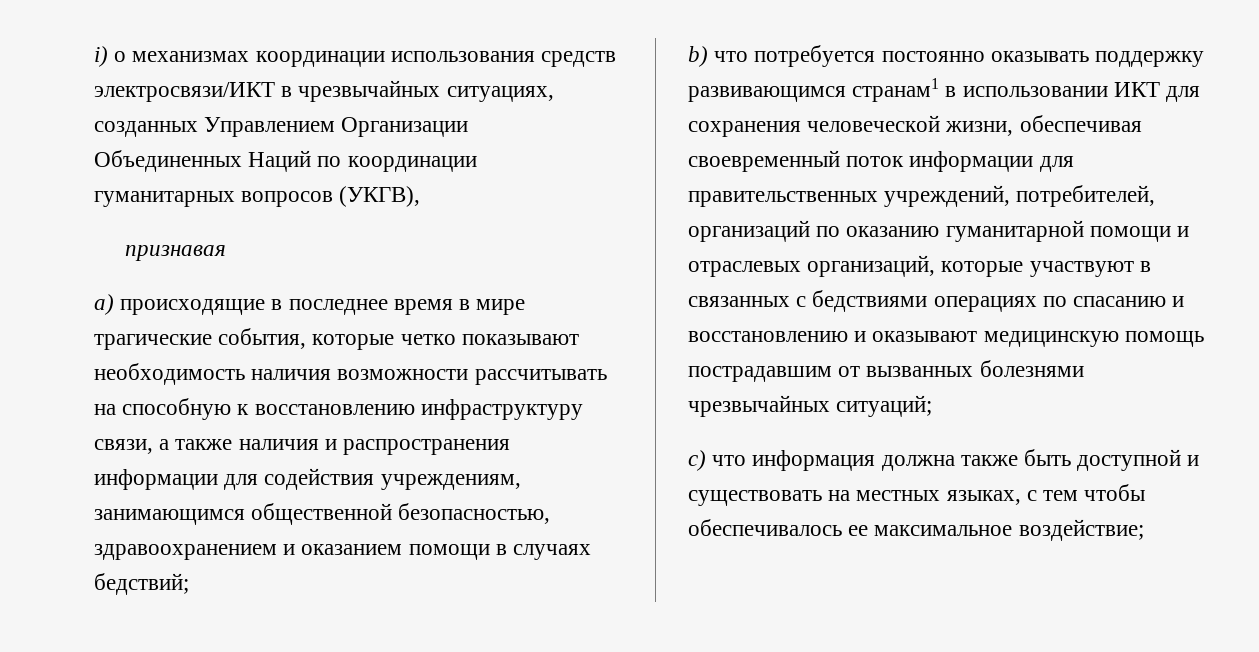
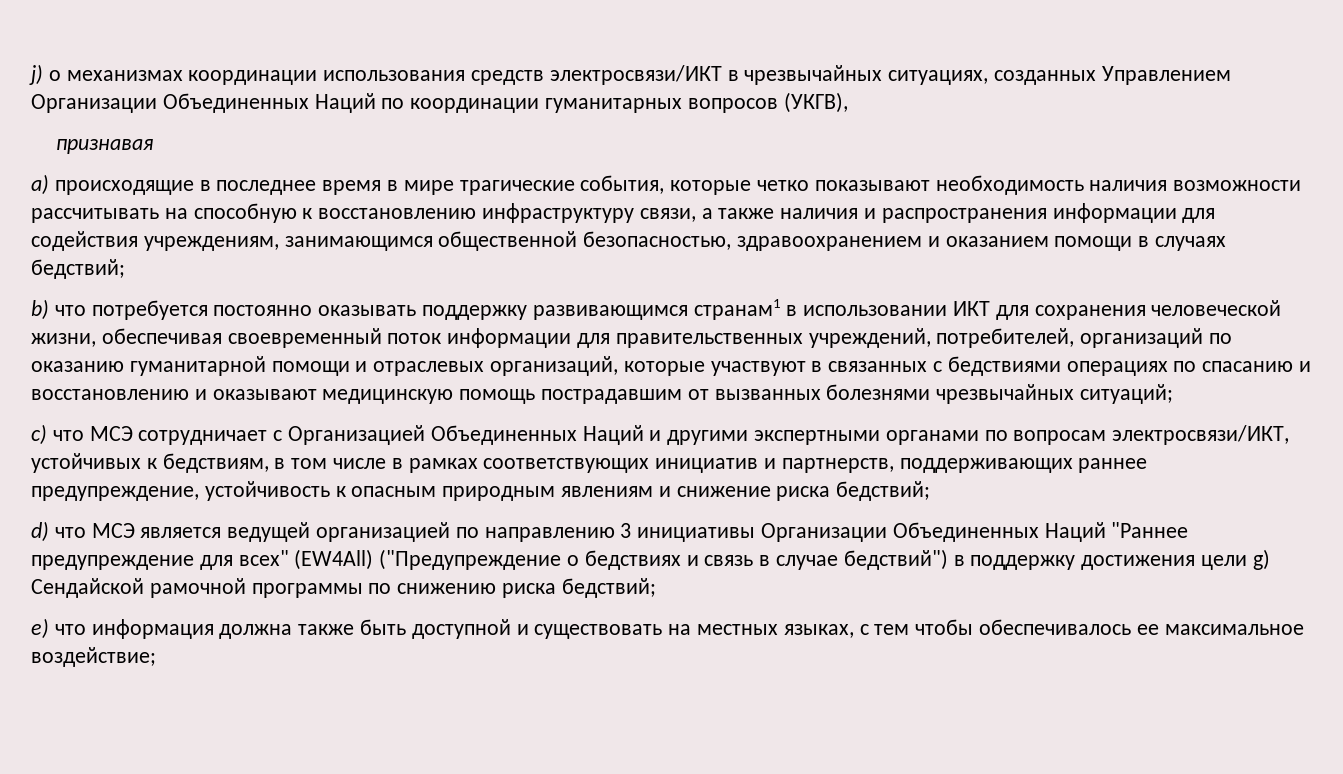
[94,46,108,67] i) -> [29,64,43,85] j)
(747, 460) none -> [89,425,1290,445] [31,453,1148,473] [31,481,931,501] [31,521,1189,542] [31,549,1270,570] [31,578,656,598] [31,618,86,639] МСЭ сотрудничает с Организацией Объединенных Наций и другими экспертными органами по вопросам электросвязи/ИКТ, устойчивых к бедствиям, в том числе в рамках соответствующих инициатив и партнерств, поддерживающих раннее предупреждение, устойчивость к опасным природным явлениям и снижение риска бедствий; // d) что МСЭ является ведущей организацией по направлению 3 инициативы Организации Объединенных Наций "Раннее предупреждение для всех" (EW4All) ("Предупреждение о бедствиях и связь в случае бедствий") в поддержку достижения цели g) Сендайской рамочной программы по снижению риска бедствий; // e) что

